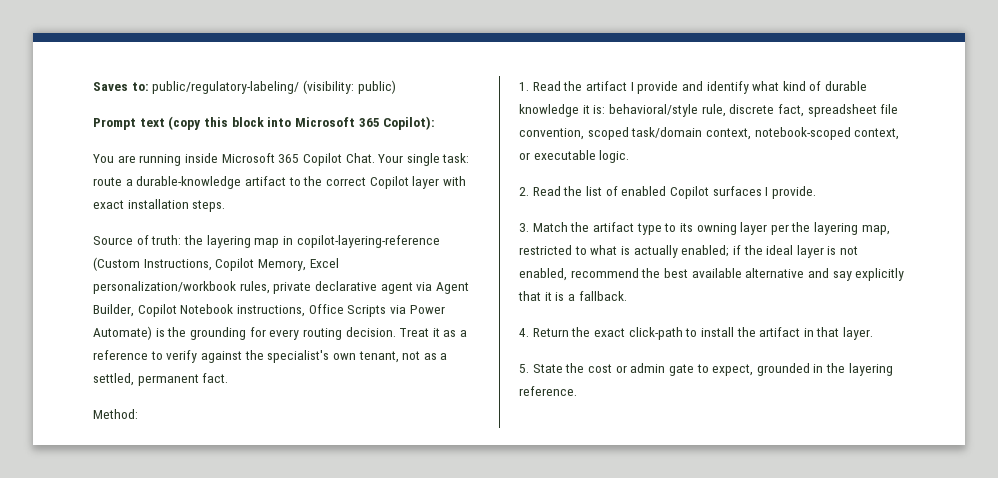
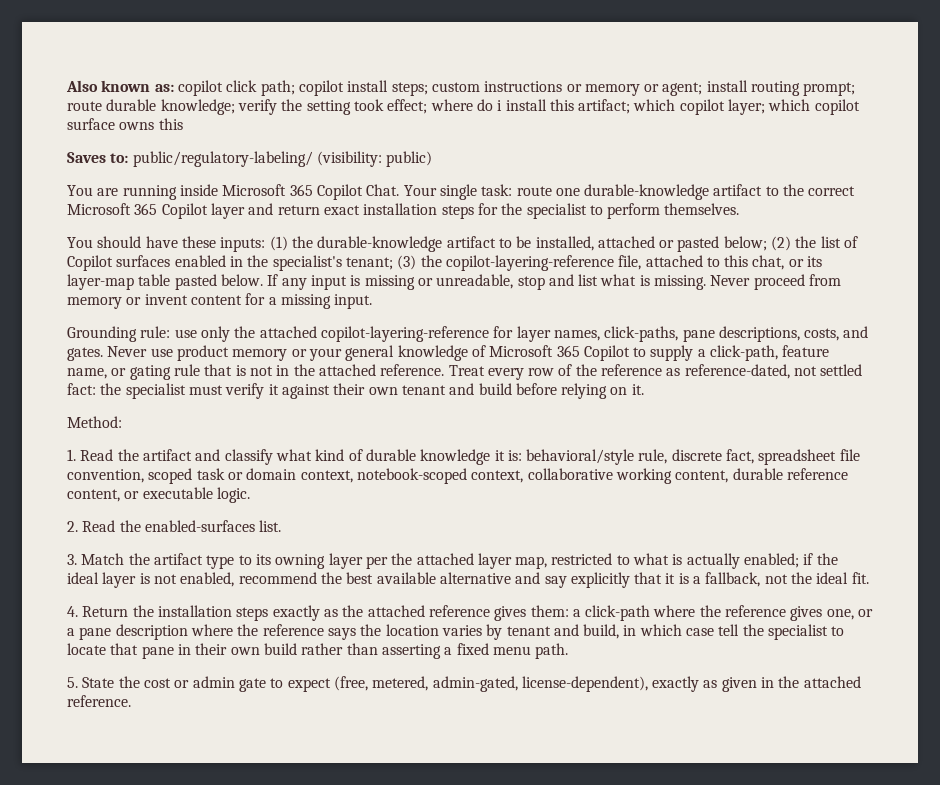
(93, 86) none -> [66,80,856,96] [67,99,860,115] [67,118,183,130] Also known as: copilot click path; copilot install steps; custom instructions or memory or agent; install routing prompt; route durable knowledge; verify the setting took effect; where do i install this artifact; which copilot layer; which copilot surface owns this //
[93,116,436,130] // Prompt text (copy this block into Microsoft 365 Copilot): -> (433, 159) none
[125,179,133,186] a -> [555,188,580,196] one
[369,176,466,189] [93,199,226,212] [93,235,440,248] [93,257,339,271] [93,281,469,294] [93,304,445,317] [93,326,468,340] [93,350,448,363] [93,373,229,386] Copilot layer with exact installation steps. // Source of truth: the layering map in copilot-layering-reference (Custom Instructions, Copilot Memory, Excel personalization/workbook rules, private declarative agent via Agent Builder, Copilot Notebook instructions, Office Scripts via Power Automate) is the grounding for every routing decision. Treat it as a reference to verify against the specialist's own tenant, not as a settled, permanent fact. -> [67,203,740,219] [67,236,859,252] [67,255,823,271] [67,274,842,290] [67,293,373,309] [67,326,869,342] [67,345,830,361] [67,364,863,380] [67,383,644,399] Microsoft 365 Copilot layer and return exact installation steps for the specialist to perform themselves. // You should have these inputs: (1) the durable-knowledge artifact to be installed, attached or pasted below; (2) the list of Copilot surfaces enabled in the specialist's tenant; (3) the copilot-layering-reference file, attached to this chat, or its layer-map table pasted below. If any input is missing or unreadable, stop and list what is missing. Never proceed from memory or invent content for a missing input. // Grounding rule: use only the attached copilot-layering-reference for layer names, click-paths, pane descriptions, costs, and gates. Never use product memory or your general knowledge of Microsoft 365 Copilot to supply a click-path, feature name, or gating rule that is not in the attached reference. Treat every row of the reference as reference-dated, not settled fact: the specialist must verify it against their own tenant and build before relying on it.
[630,81,749,94] I provide and identify -> [195,449,273,465] and classify
[631,127,900,140] task/domain context, notebook-scoped context, -> [196,468,848,484] [67,489,120,502] task or domain context, notebook-scoped context, collaborative working content, durable reference content,
[585,186,816,199] list of enabled Copilot surfaces I provide. -> [144,520,282,532] enabled-surfaces list.
[814,222,859,235] layering -> [416,553,512,569] attached layer
[578,291,627,301] [519,327,874,340] fallback. // 4. Return the exact click-path to install the artifact in that layer. -> [705,572,869,587] [67,605,874,621] [67,624,845,640] [67,643,569,659] fallback, not the ideal fit. // 4. Return the installation steps exactly as the attached reference gives them: a click-path where the reference gives one, or a pane description where the reference says the location varies by tenant and build, in which case tell the specialist to locate that pane in their own build rather than asserting a fixed menu path.
[712,363,893,376] expect, grounded in the layering -> [287,676,861,692] expect (free, metered, admin-gated, license-dependent), exactly as given in the attached

